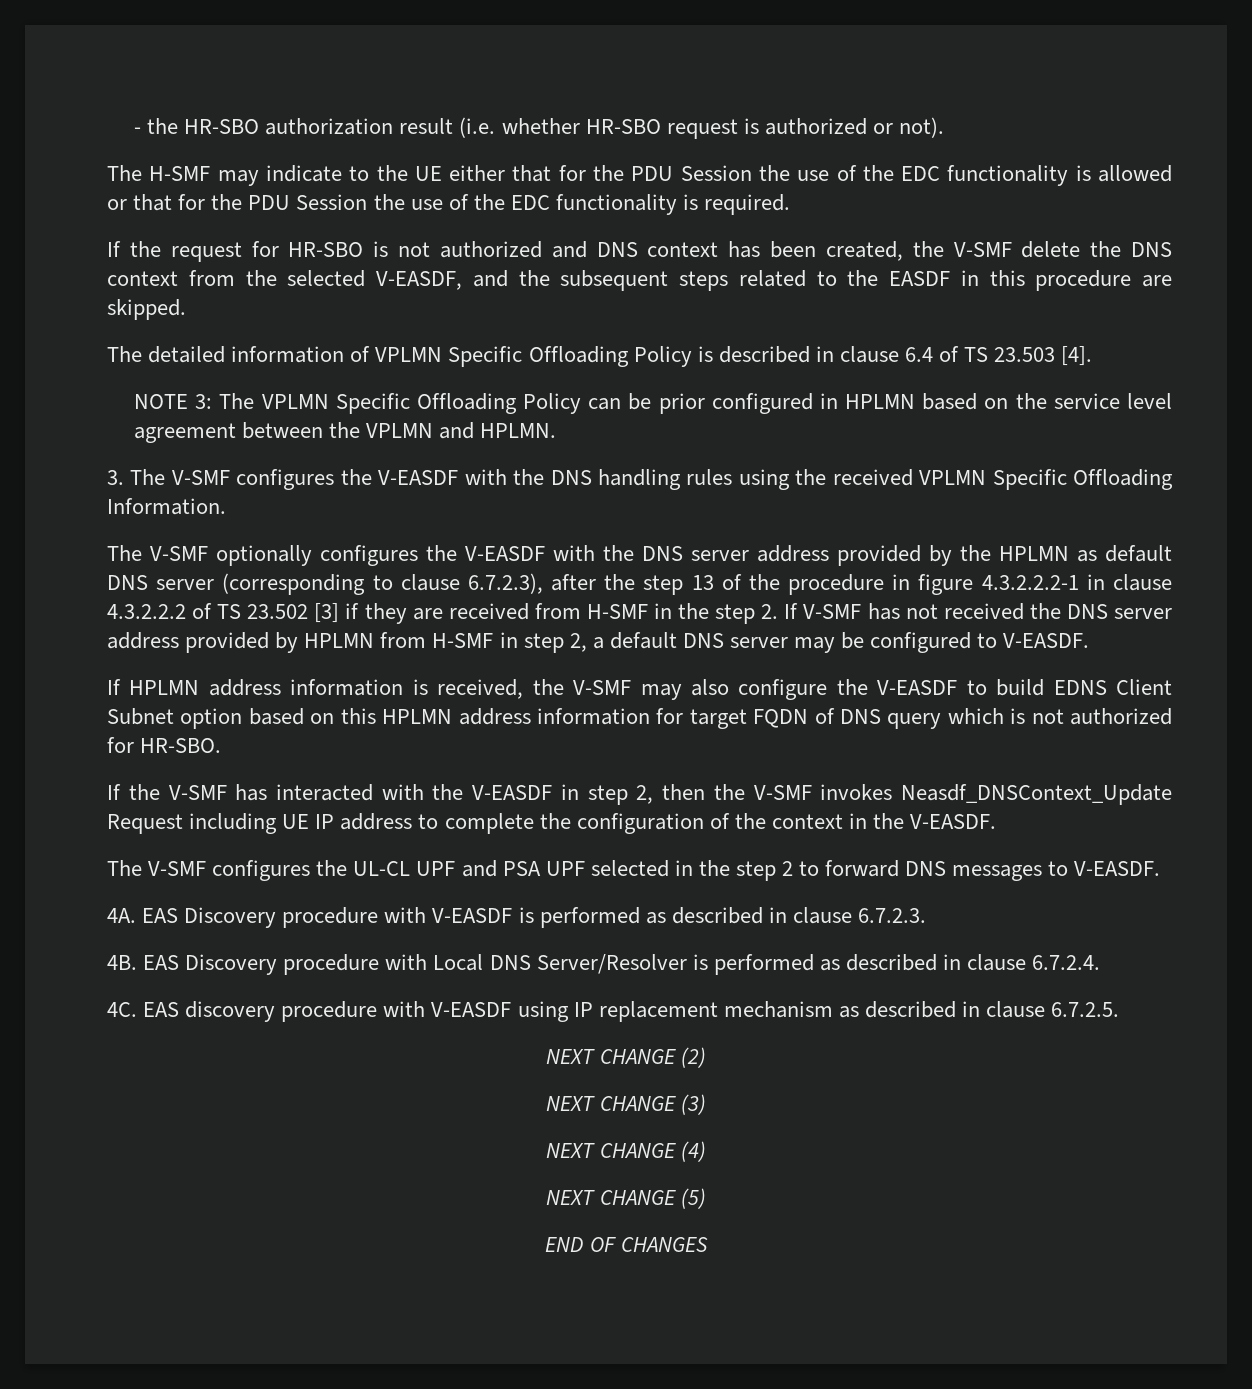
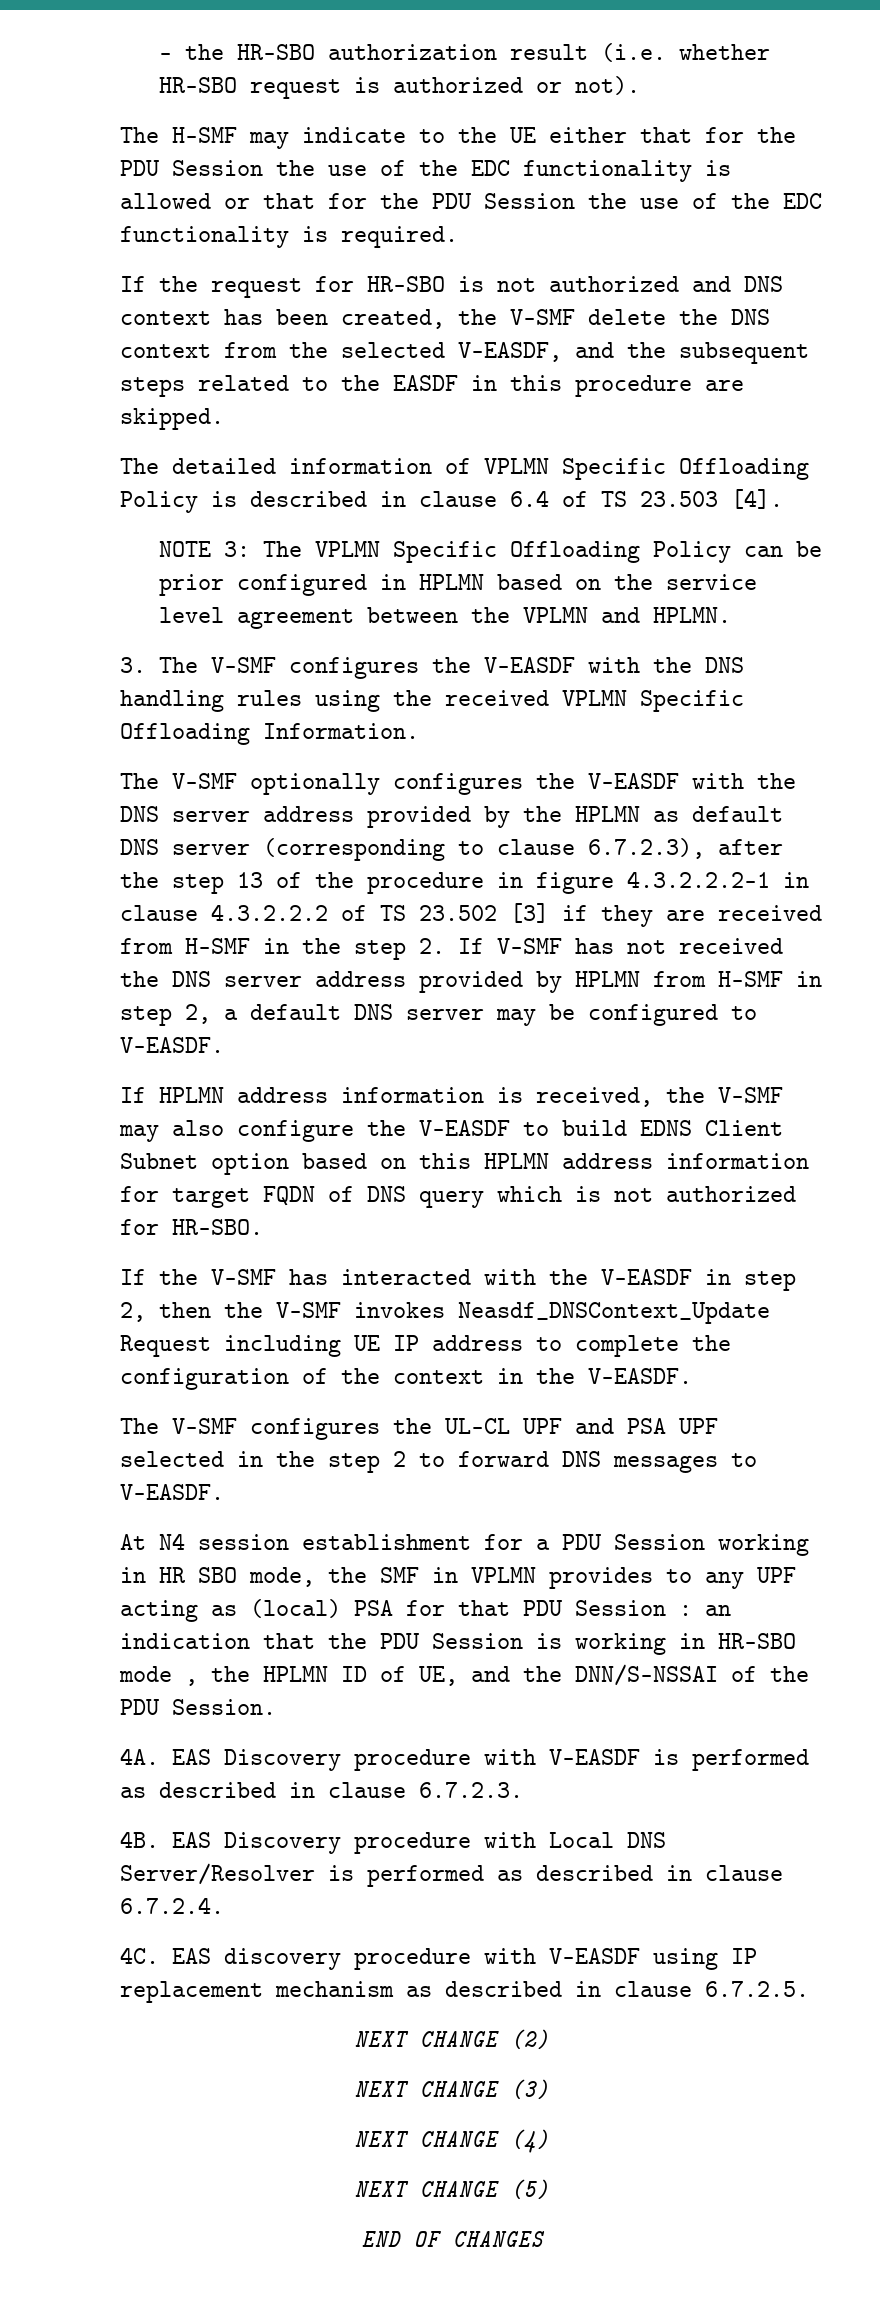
(1161, 868) none -> [119,1533,809,1556] [119,1567,796,1589] [119,1599,731,1622] [119,1633,796,1655] [118,1664,809,1686] [119,1699,276,1715] // At N4 session establishment for a PDU Session working in HR SBO mode, the SMF in VPLMN provides to any UPF acting as (local) PSA for that PDU Session : an indication that the PDU Session is working in HR-SBO mode , the HPLMN ID of UE, and the DNN/S-NSSAI of the PDU Session.

